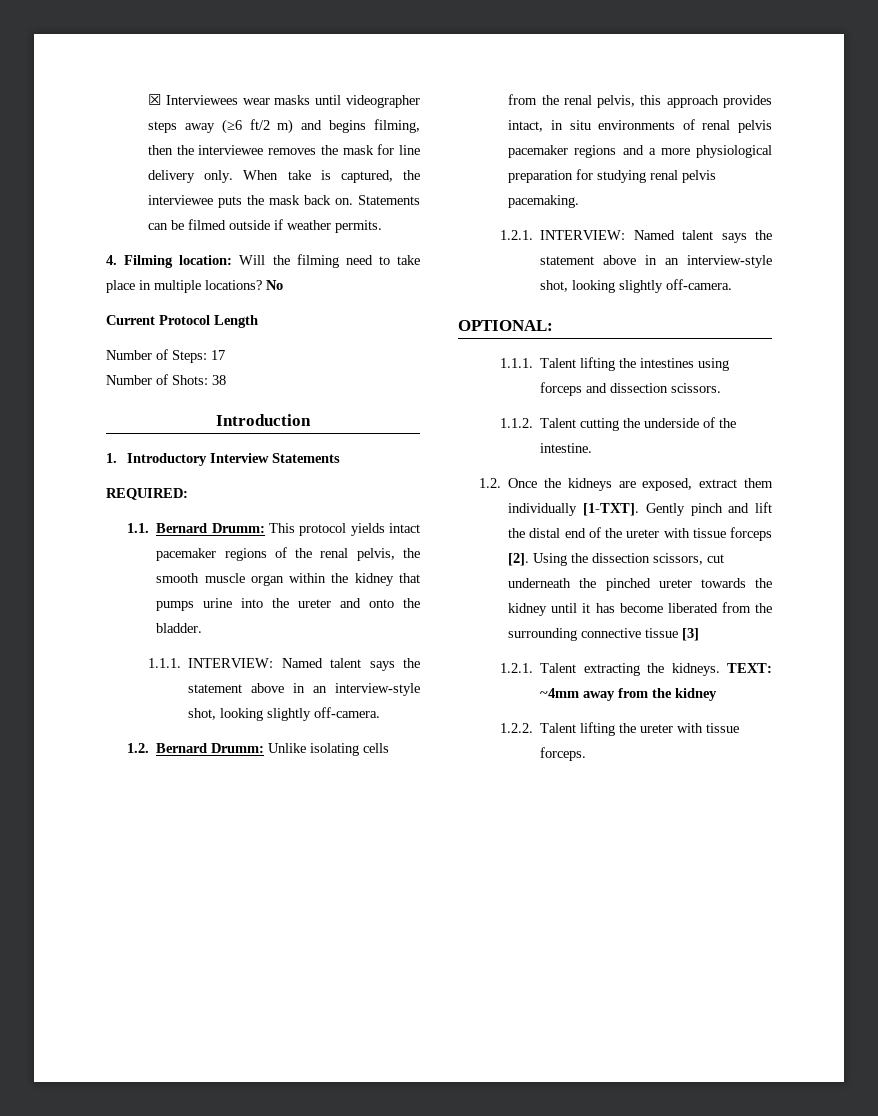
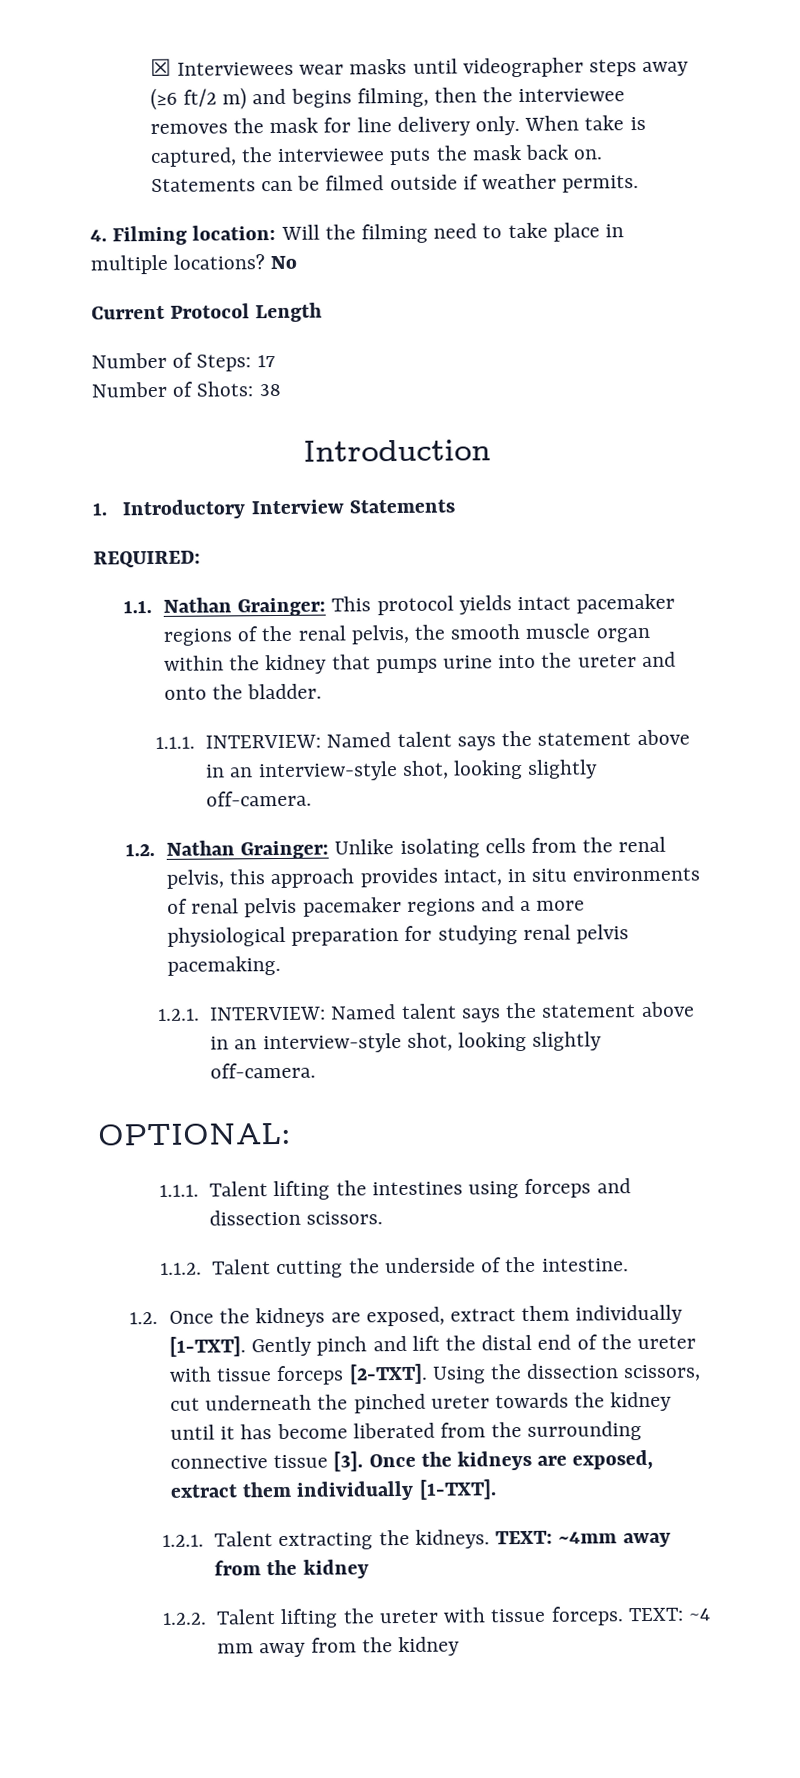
[156,523,265,533] Bernard Drumm: -> [162,597,327,617] Nathan Grainger:
[156,743,265,753] Bernard Drumm: -> [165,840,330,860] Nathan Grainger:
[508,553,530,566] [2]. -> [348,1363,428,1385] [2-TXT].
[682,628,700,641] [3] -> [333,1449,654,1472] [169,1479,497,1501] [3]. Once the kidneys are exposed, extract them individually [1-TXT].
(587, 754) none -> [627,1607,711,1622] [217,1636,461,1658] TEXT: ~4 mm away from the kidney

